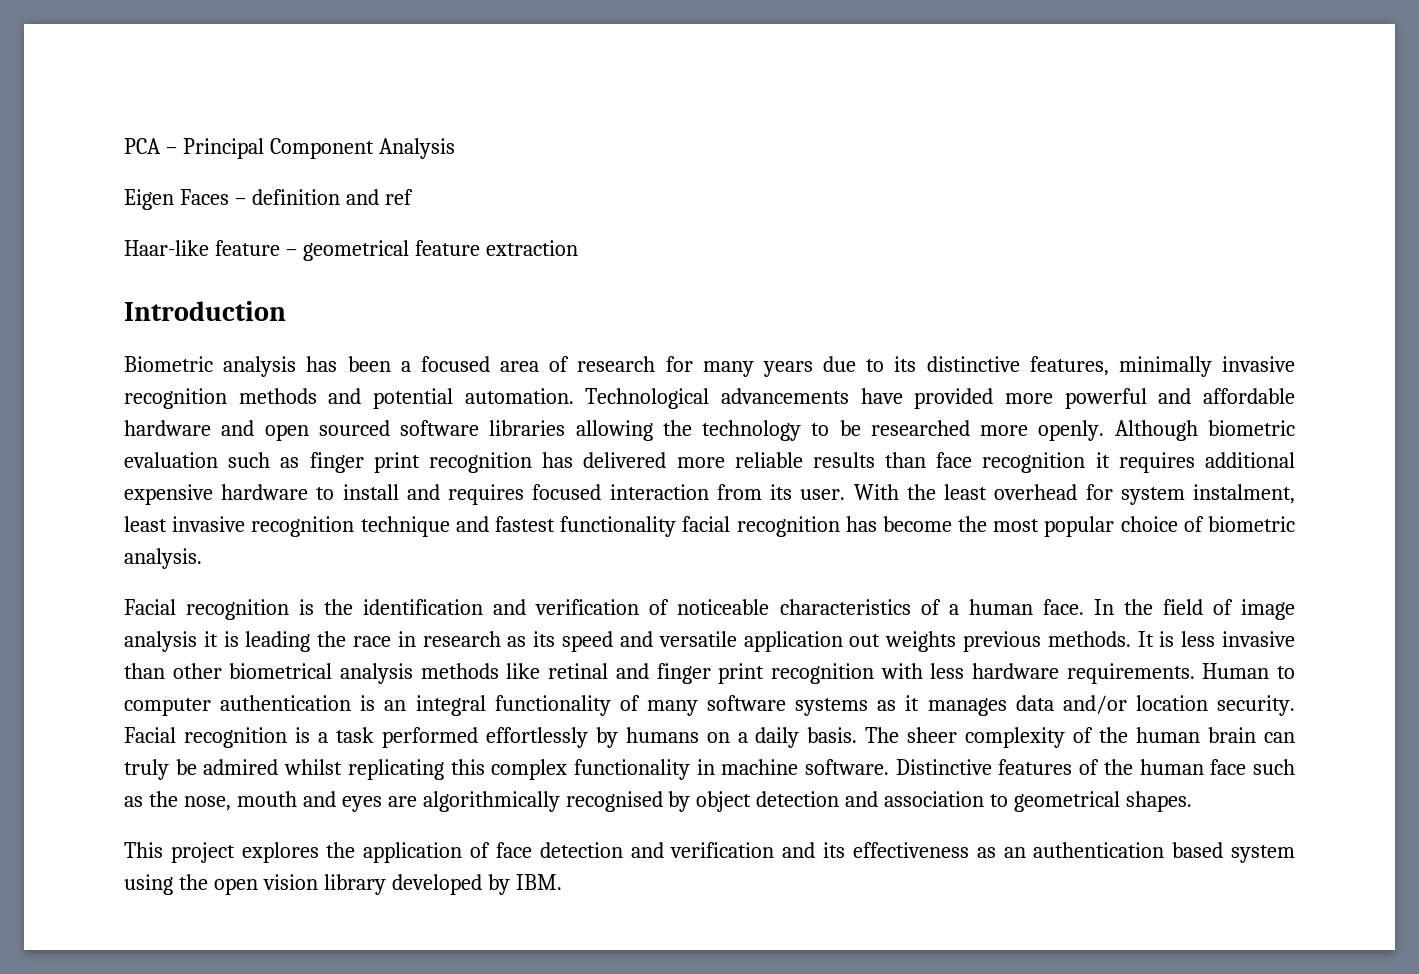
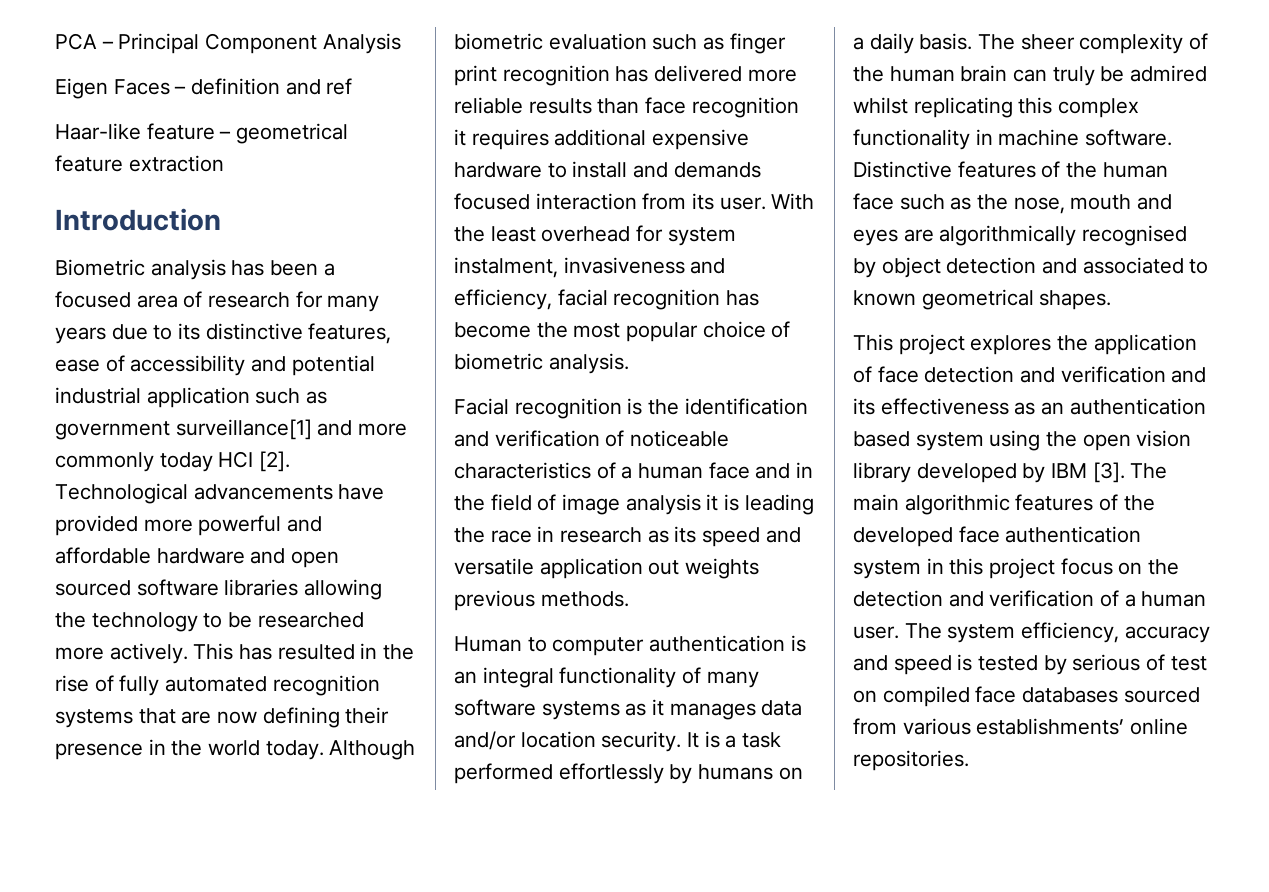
[1118,356,1295,377] [124,388,574,409] minimally invasive recognition methods and potential automation. -> [55,355,375,376] [55,387,328,408] [55,419,408,440] [55,451,291,472] ease of accessibility and potential industrial application such as government surveillance[1] and more commonly today HCI [2].
[1038,420,1105,441] openly. -> [109,643,415,664] [55,675,380,696] [55,707,390,728] [55,739,324,760] actively. This has resulted in the rise of fully automated recognition systems that are now defining their presence in the world today.
[448,484,525,505] requires -> [673,162,761,178] demands
[124,516,677,537] least invasive recognition technique and fastest functionality -> [563,257,726,274] [454,289,552,310] invasiveness and efficiency,
[1042,599,1114,615] face. In -> [708,462,814,479] face and in
[1137,631,1296,647] [124,663,1195,684] It is less invasive than other biometrical analysis methods like retinal and finger print recognition with less hardware requirements. -> (629, 599) //
[124,727,287,748] Facial recognition -> [687,732,700,748] It
[884,791,1009,807] association to -> [1082,257,1209,274] [853,290,916,306] associated to known
[515,874,562,890] IBM. -> [1051,462,1168,483] [853,494,1155,515] [853,526,1142,547] [853,558,1180,579] [853,590,1207,607] [853,622,1210,643] [853,654,1207,675] [853,686,1200,707] [853,718,1189,735] [853,750,969,771] IBM [3]. The main algorithmic features of the developed face authentication system in this project focus on the detection and verification of a human user. The system efficiency, accuracy and speed is tested by serious of test on compiled face databases sourced from various establishments’ online repositories.

